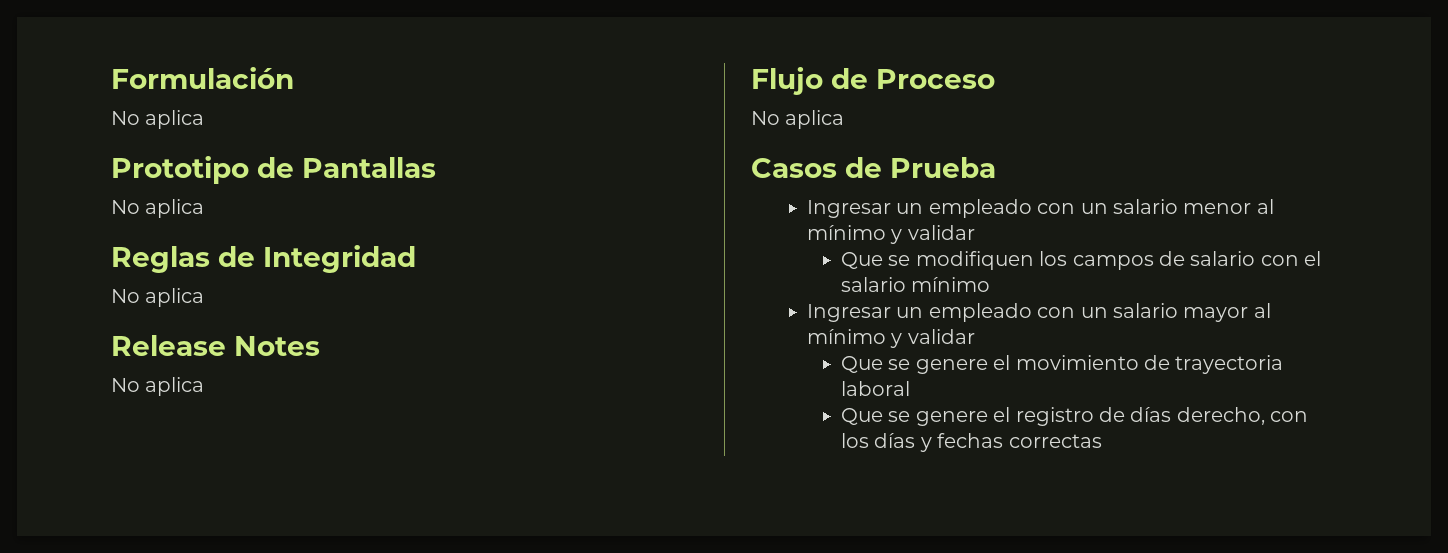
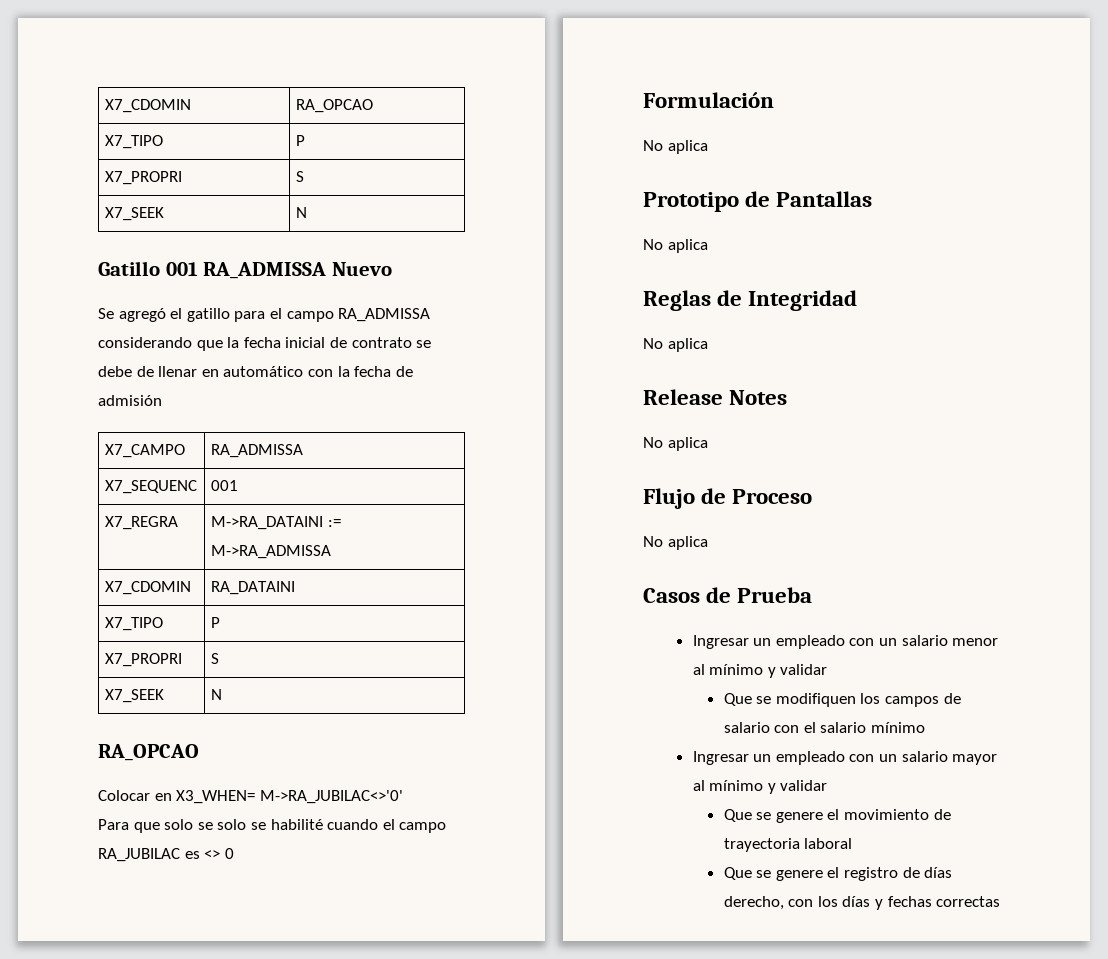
(111, 78) none -> [104,99,191,113] [295,99,373,113] [104,135,163,149] [295,135,305,146] [104,171,182,185] [295,171,304,182] [104,207,164,221] [295,207,307,218] [98,261,392,279] [98,308,431,322] [98,337,432,351] [98,366,413,377] [98,395,162,406] [104,444,185,458] [210,444,303,458] [104,480,197,494] [210,480,238,491] [104,516,178,530] [210,516,341,530] [210,545,331,559] [104,581,191,595] [210,581,295,595] [104,617,163,631] [210,617,220,628] [104,653,182,667] [210,653,219,664] [104,689,164,703] [210,689,222,700] [98,744,199,761] [98,790,403,804] [98,819,447,833] [98,848,234,862] X7_CDOMIN | RA_OPCAO // X7_TIPO | P // X7_PROPRI | S // X7_SEEK | N // Gatillo 001 RA_ADMISSA Nuevo // Se agregó el gatillo para el campo RA_ADMISSA considerando que la fecha inicial de contrato se debe de llenar en automático con la fecha de admisión // X7_CAMPO | RA_ADMISSA // X7_SEQUENC | 001 // X7_REGRA | M->RA_DATAINI := M->RA_ADMISSA // X7_CDOMIN | RA_DATAINI // X7_TIPO | P // X7_PROPRI | S // X7_SEEK | N // RA_OPCAO // Colocar en X3_WHEN= M->RA_JUBILAC<>'0' // Para que solo se solo se habilité cuando el campo RA_JUBILAC es <> 0 //

